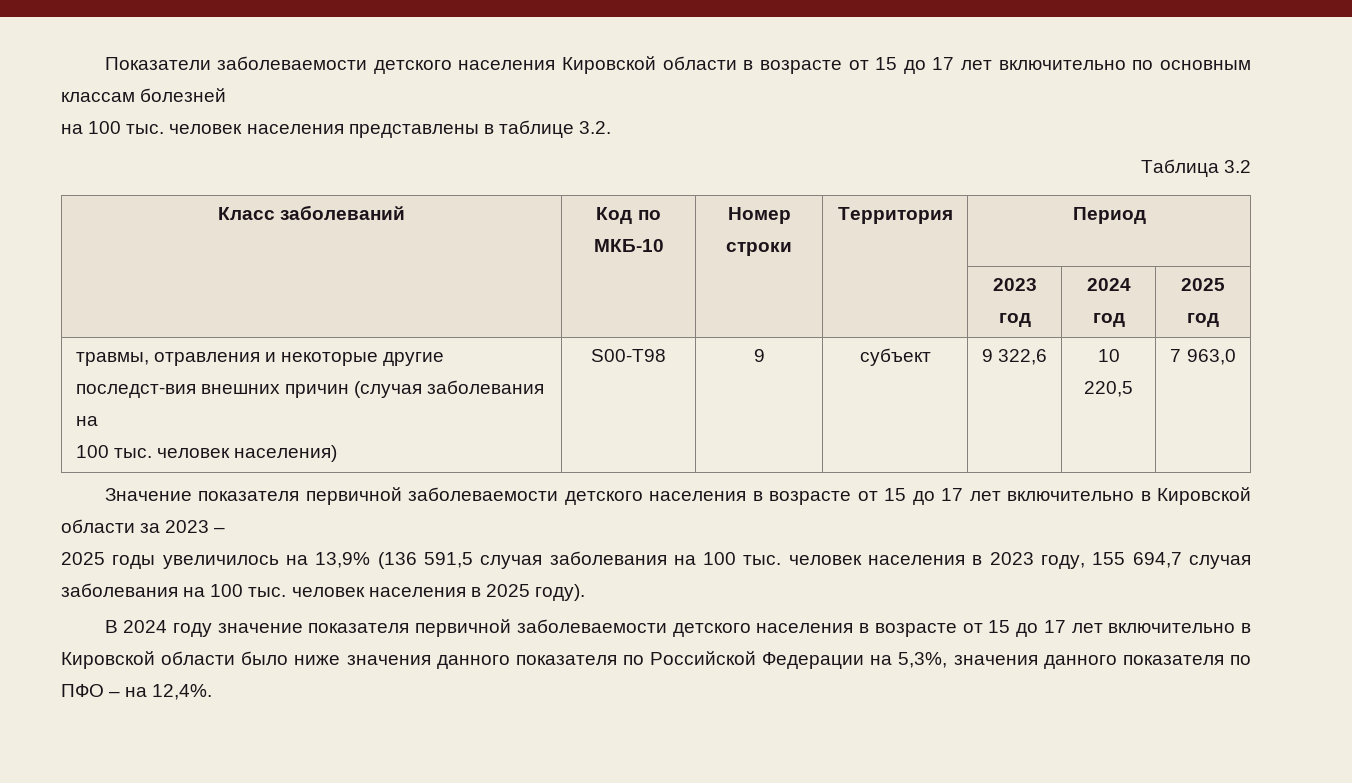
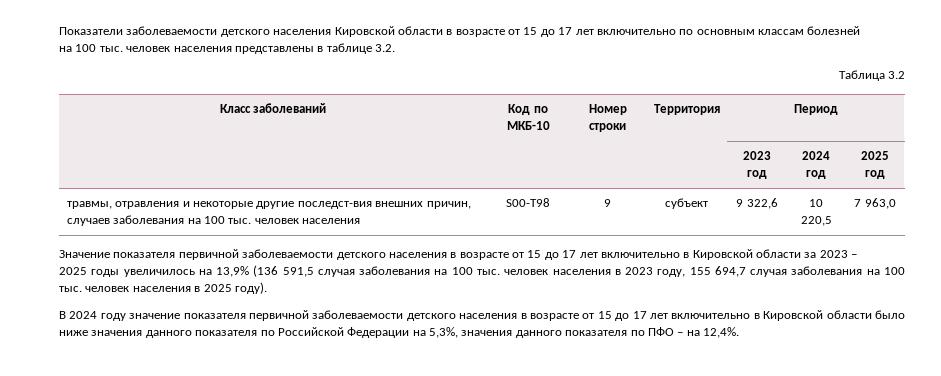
[285,380,545,398] [75,416,98,426] [75,445,338,462] причин (случая заболевания на // 100 тыс. человек населения) -> [426,201,471,209] [66,215,361,226] причин, случаев заболевания на 100 тыс. человек населения

